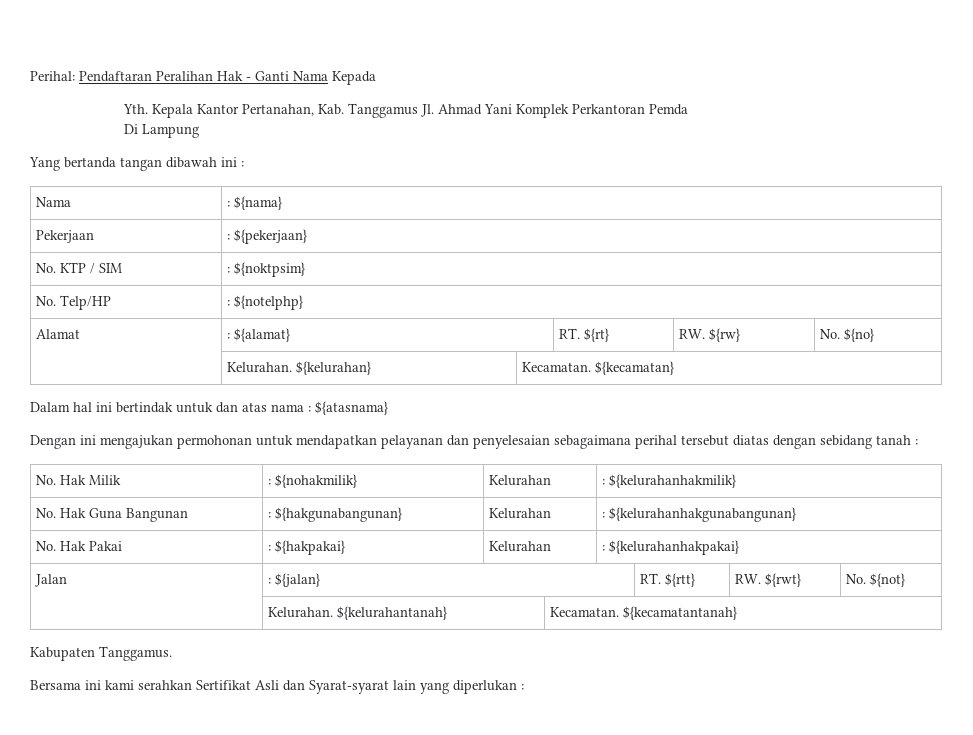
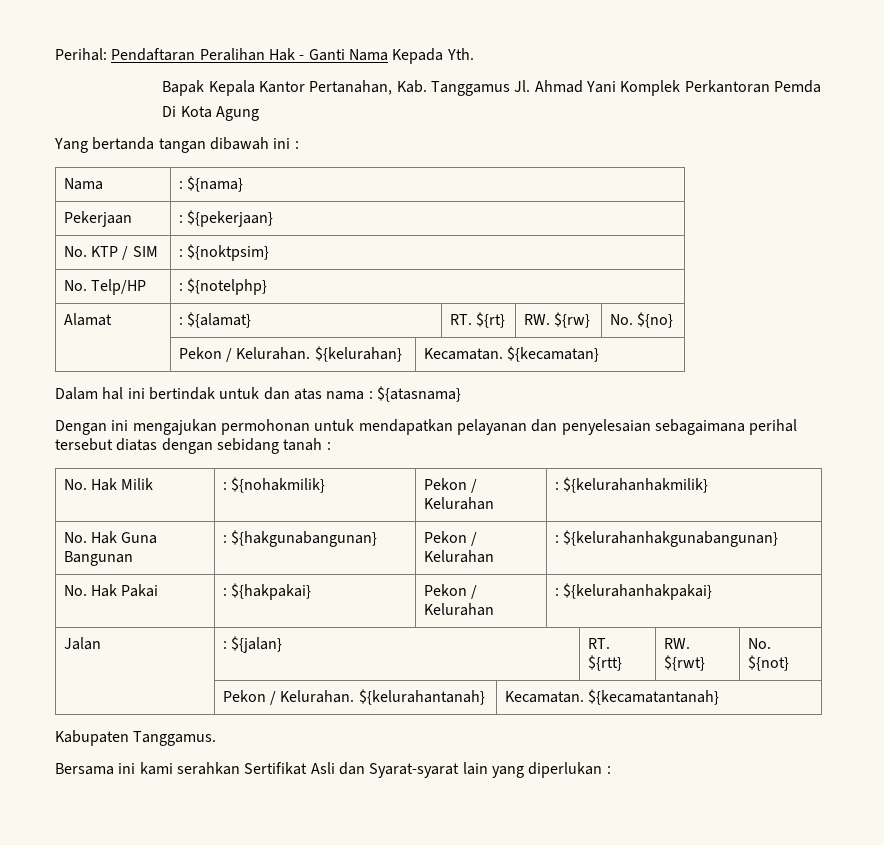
[122,104,148,114] // Yth. -> [446,48,474,60] [162,80,205,96] Yth. // Bapak
[141,124,199,138] Lampung -> [180,106,259,121] Kota Agung
(875, 335) none -> [178,347,232,362] Pekon /
(358, 481) none -> [423,478,477,493] Pekon /
(403, 514) none -> [423,531,477,546] Pekon /
(346, 547) none -> [423,584,477,599] Pekon /
(906, 580) none -> [222,690,276,705] Pekon /

